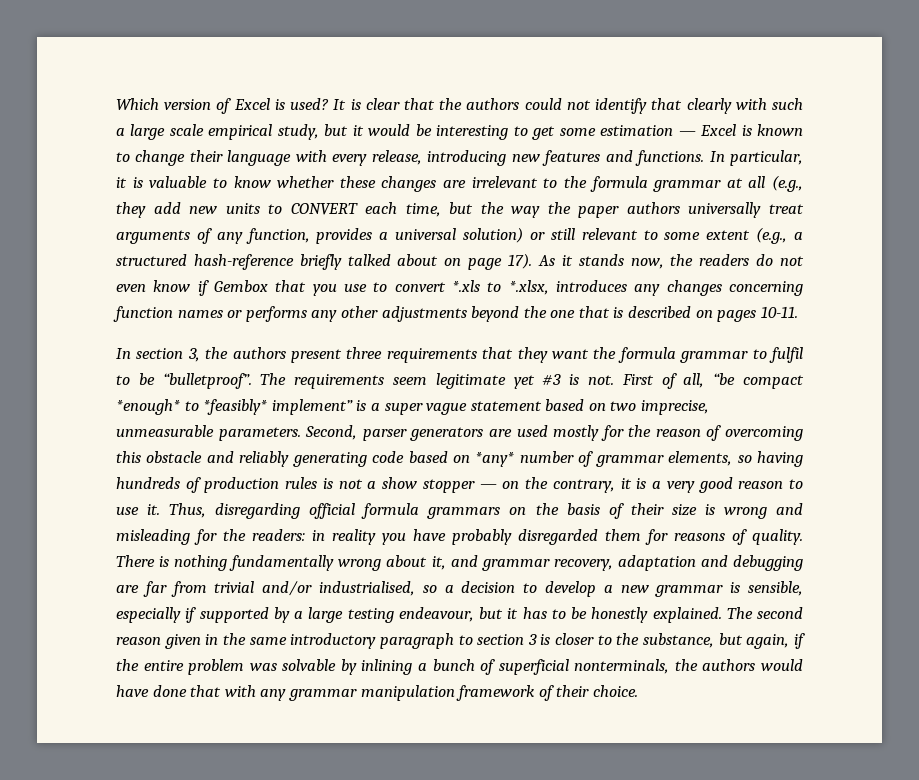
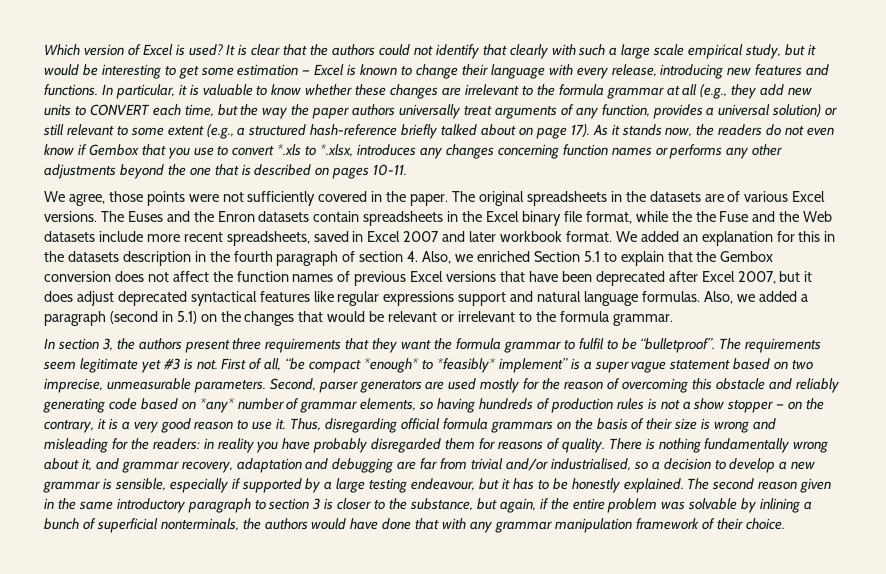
(798, 312) none -> [44,191,826,206] [44,211,833,226] [44,231,836,246] [44,251,774,266] [44,271,813,286] [44,291,808,306] [44,311,673,326] // We agree, those points were not sufficiently covered in the paper. The original spreadsheets in the datasets are of various Excel versions. The Euses and the Enron datasets contain spreadsheets in the Excel binary file format, while the the Fuse and the Web datasets include more recent spreadsheets, saved in Excel 2007 and later workbook format. We added an explanation for this in the datasets description in the fourth paragraph of section 4. Also, we enriched Section 5.1 to explain that the Gembox conversion does not affect the function names of previous Excel versions that have been deprecated after Excel 2007, but it does adjust deprecated syntactical features like regular expressions support and natural language formulas. Also, we added a paragraph (second in 5.1) on the changes that would be relevant or irrelevant to the formula grammar.

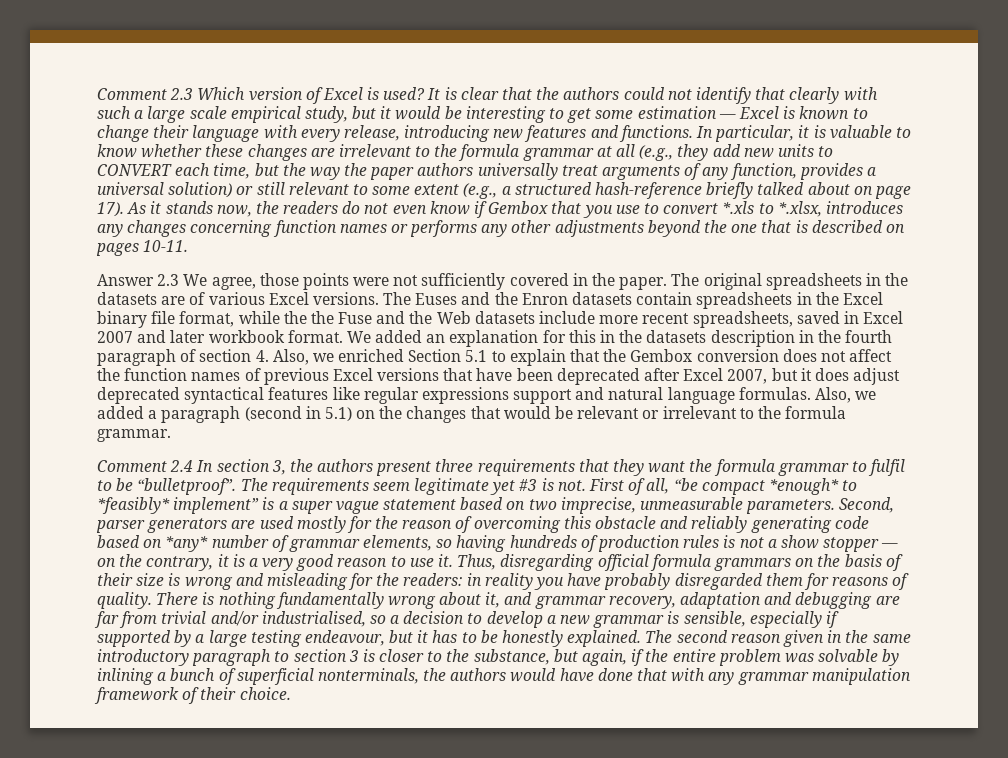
(44, 50) none -> [97,88,194,100] Comment 2.3
(408, 170) none -> [97,274,180,286] Answer 2.3
(673, 320) none -> [97,460,194,472] Comment 2.4

